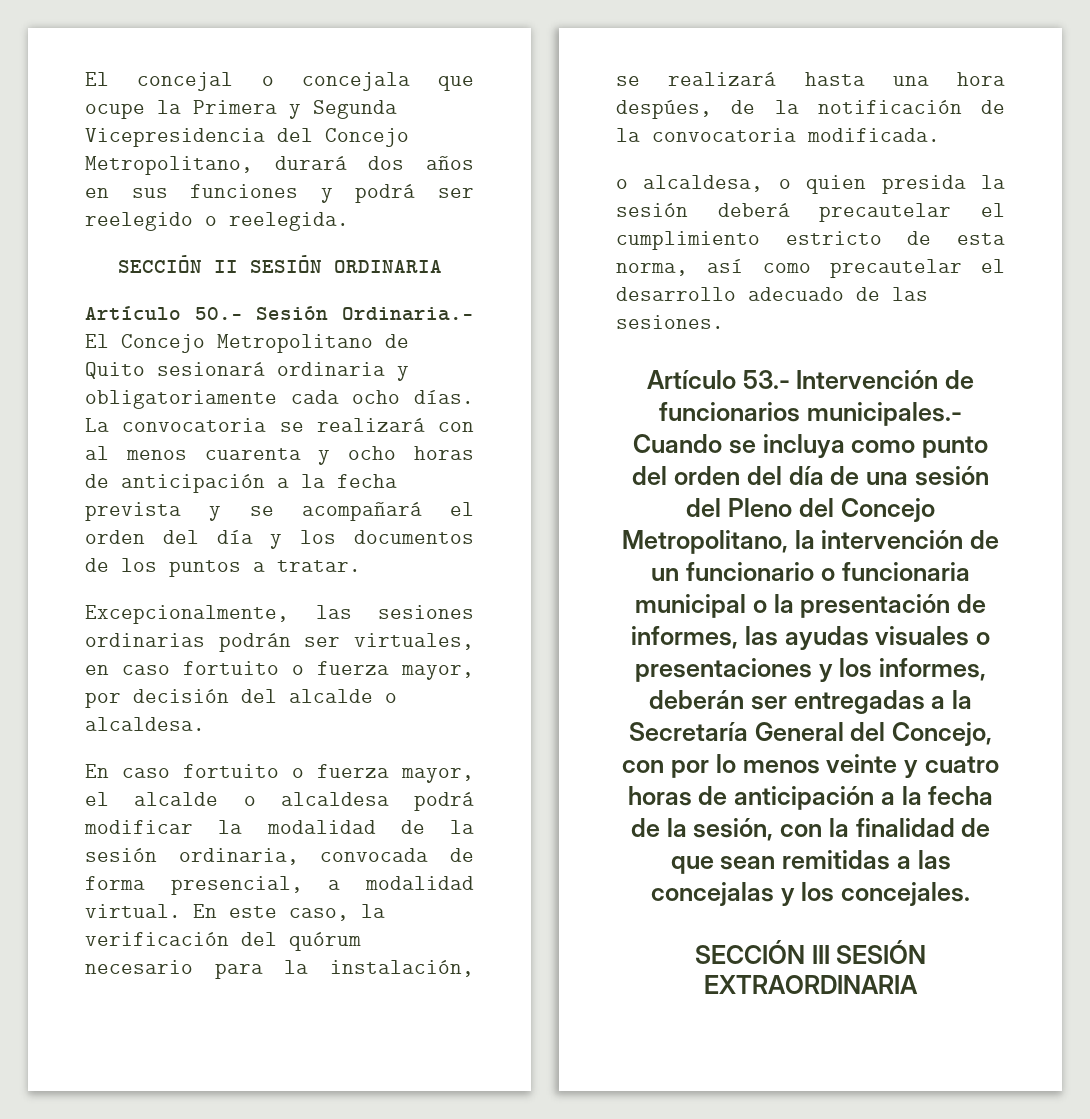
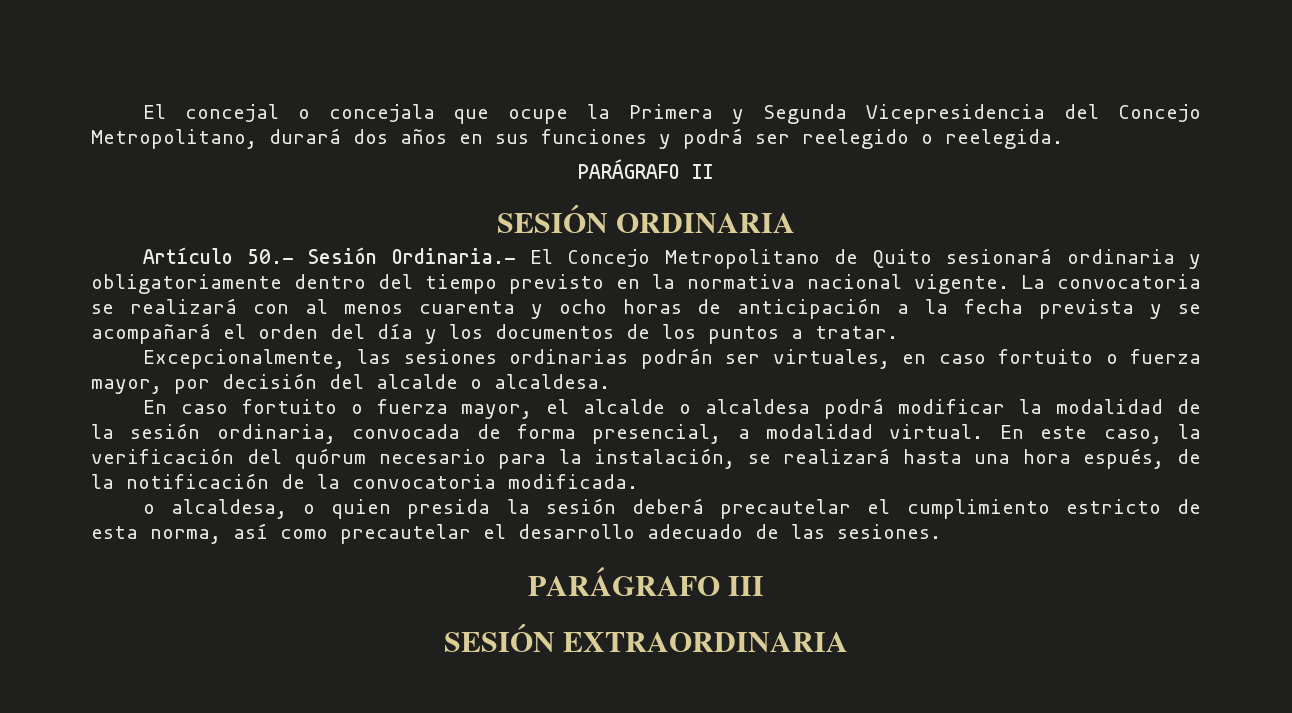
[117,255,202,273] SECCIÓN -> [578,159,680,179] PARÁGRAFO
(238, 266) none -> (714, 171) //
[290,390,474,404] cada ocho días. -> [294,274,1009,294] dentro del tiempo previsto en la normativa nacional vigente.
[616,100,712,119] despúes, -> [1083,448,1165,469] espués,
[646,370,975,389] [659,402,962,426] [633,434,988,458] [632,466,989,486] [686,498,935,522] [621,530,1000,554] [651,562,970,581] [635,594,986,618] [631,626,990,650] [634,658,987,682] [649,690,972,714] [628,722,993,746] [622,754,999,778] [627,786,994,810] [630,818,991,841] [670,850,951,874] [650,882,971,906] [694,940,830,964] Artículo 53.- Intervención de funcionarios municipales.- Cuando se incluya como punto del orden del día de una sesión del Pleno del Concejo Metropolitano, la intervención de un funcionario o funcionaria municipal o la presentación de informes, las ayudas visuales o presentaciones y los informes, deberán ser entregadas a la Secretaría General del Concejo, con por lo menos veinte y cuatro horas de anticipación a la fecha de la sesión, con la finalidad de que sean remitidas a las concejalas y los concejales. // SECCIÓN III -> [527,567,765,596] PARÁGRAFO III //

